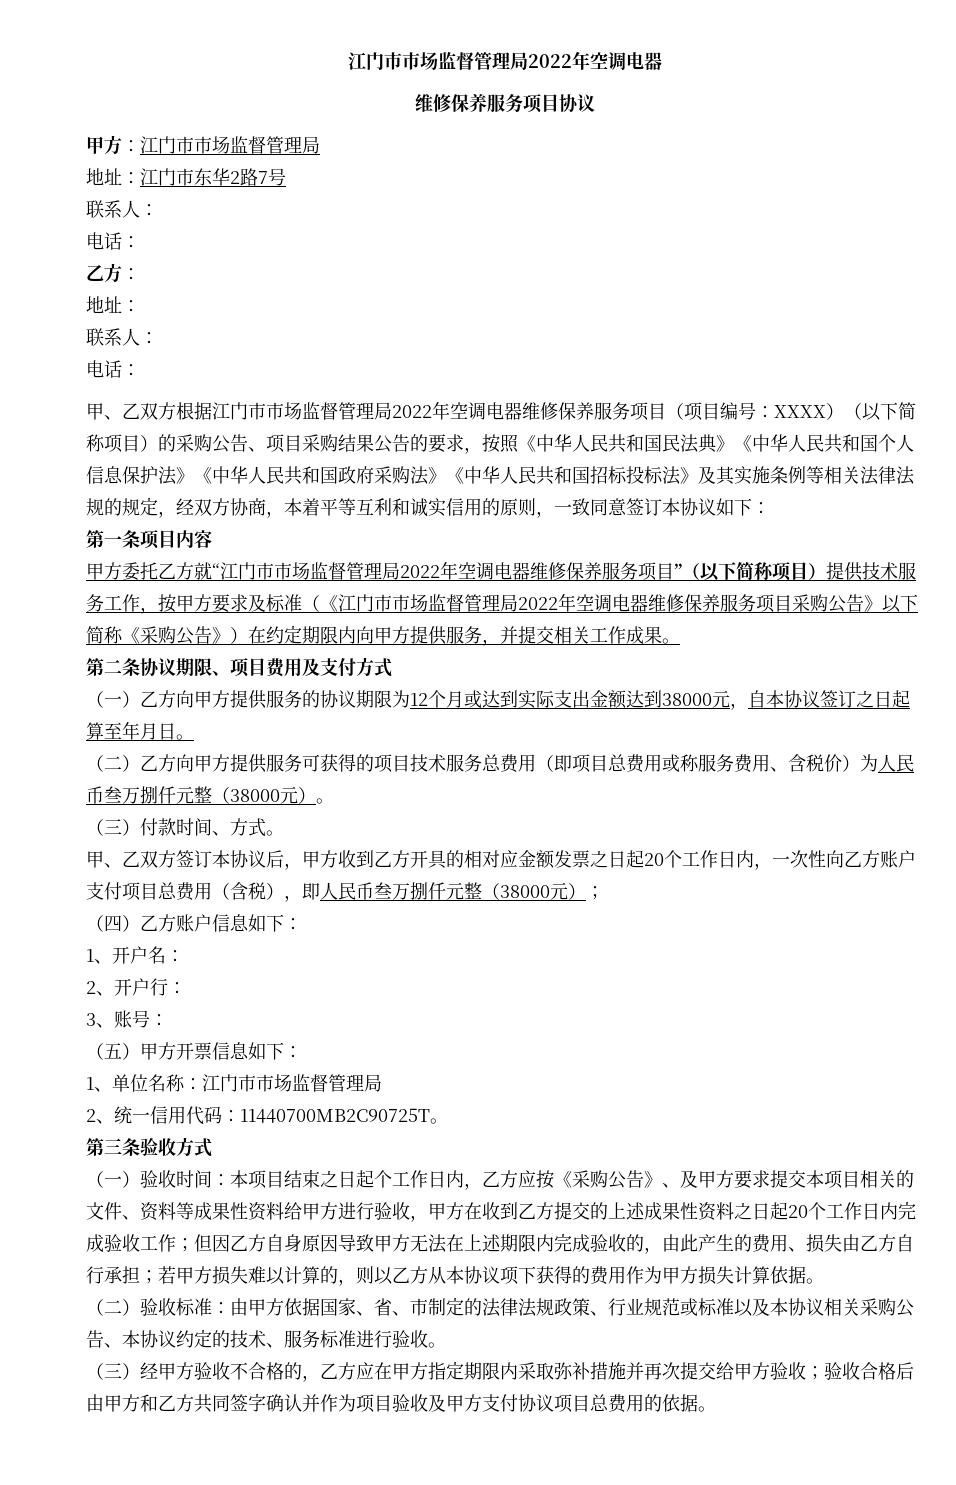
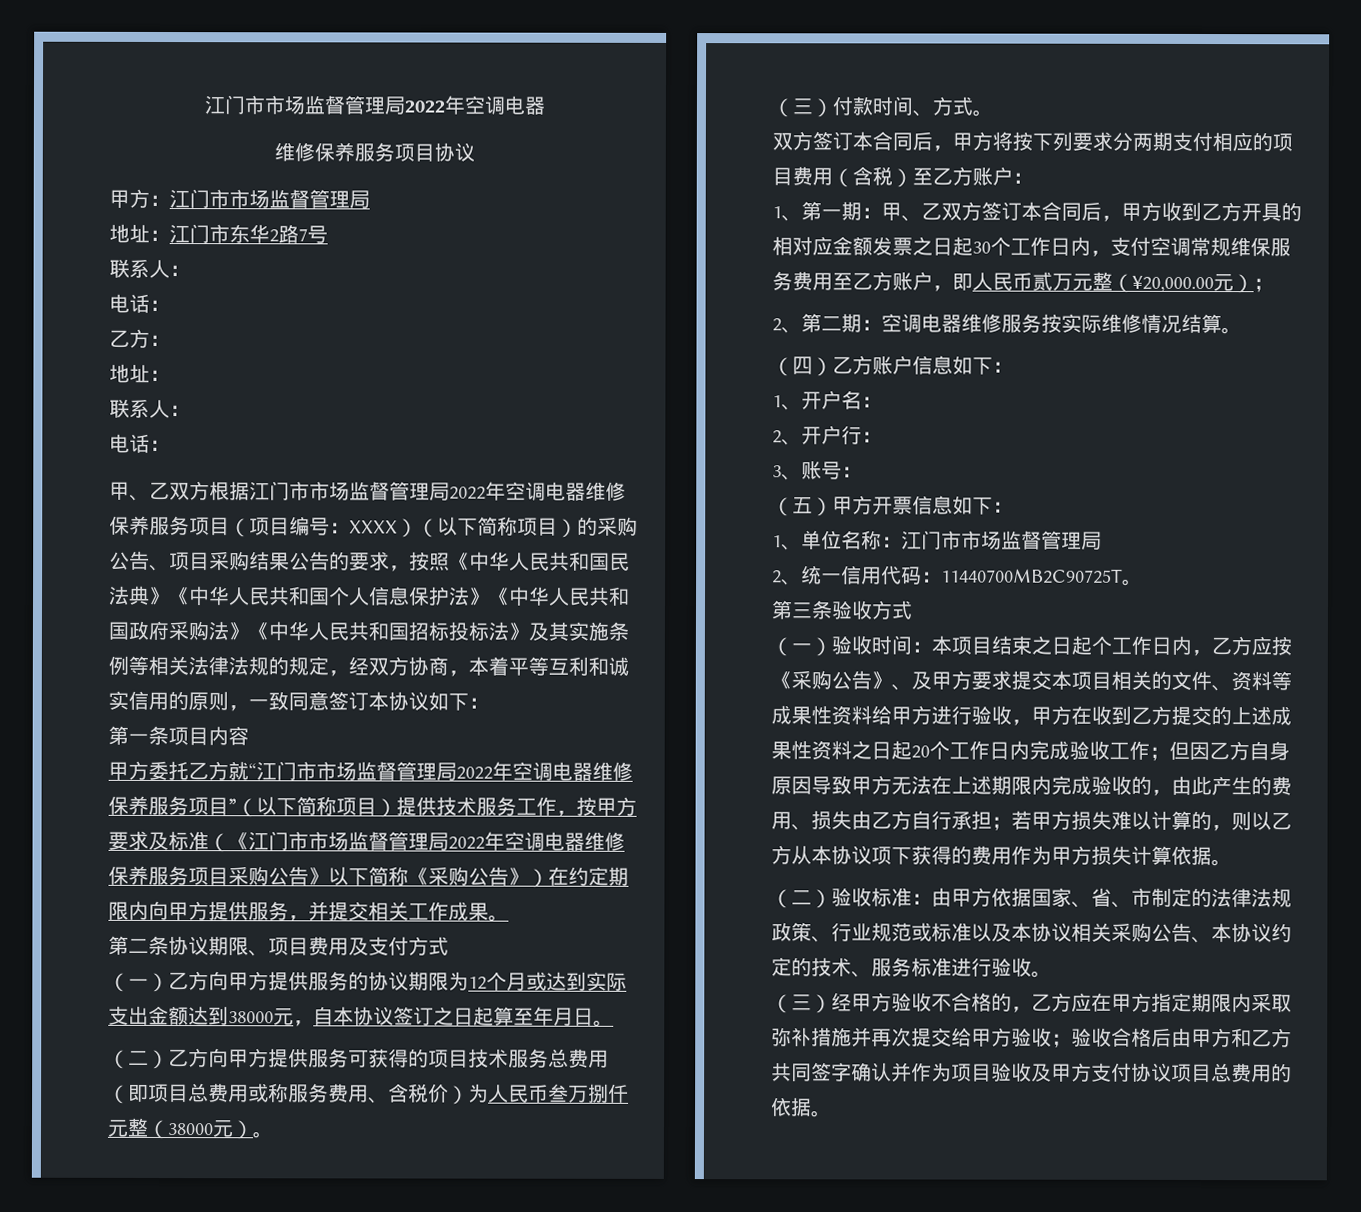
(284, 833) none -> [772,131,1293,152] [772,166,1033,188] [772,201,882,222] 双方签订本合同后，甲方将按下列要求分两期支付相应的项目费用（含税）至乙方账户： // 1、第一期：
[230,850,266,868] 协议 -> [1041,201,1082,221] 合同
[644,850,916,870] [86,882,604,902] 20个工作日内，一次性向乙方账户支付项目总费用（含税），即人民币叁万捌仟元整（38000元）； -> [972,236,1291,257] [772,271,1274,294] [772,313,1242,335] 30个工作日内，支付空调常规维保服务费用至乙方账户，即人民币贰万元整（¥20,000.00元）； // 2、第二期：空调电器维修服务按实际维修情况结算。

